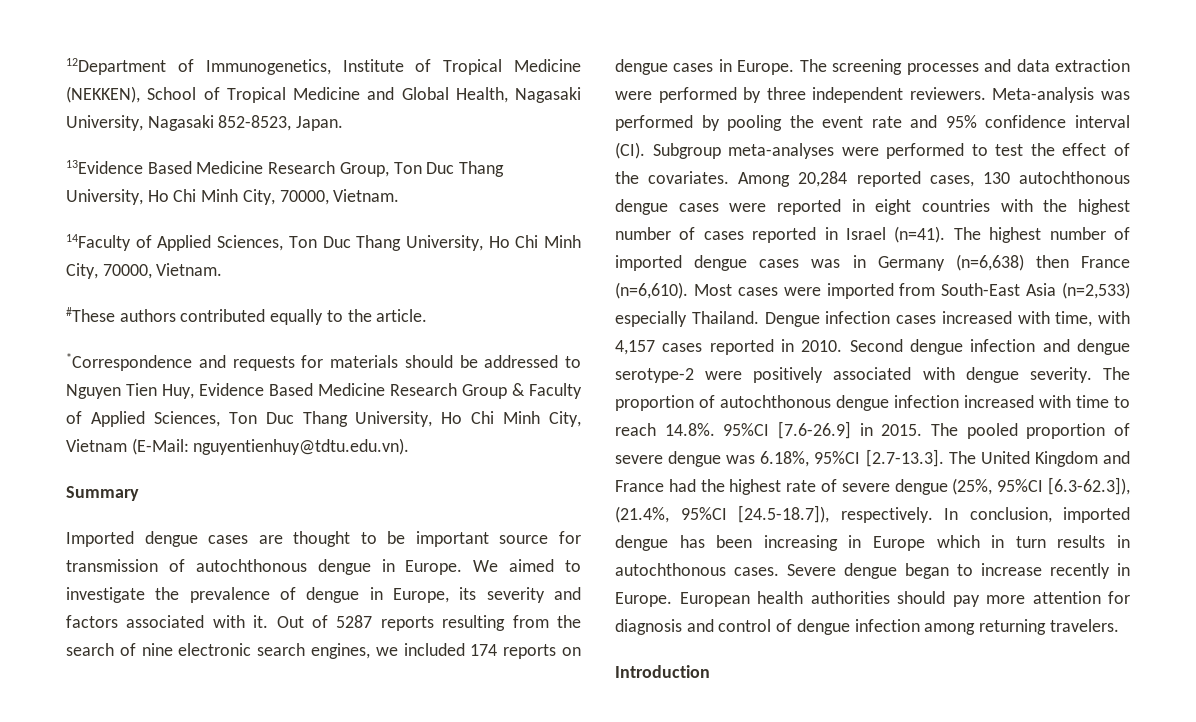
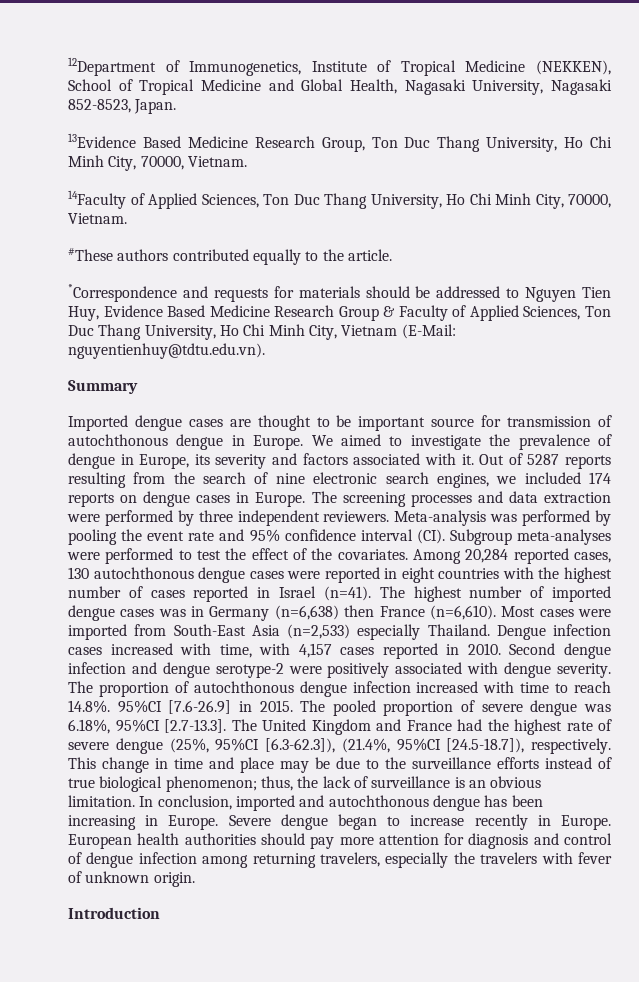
(933, 515) none -> [68,757,612,773] [68,776,542,792] [68,795,135,807] This change in time and place may be due to the surveillance efforts instead of true biological phenomenon; thus, the lack of surveillance is an obvious limitation.
(1130, 515) none -> [299,795,429,807] and autochthonous
[873,535,1130,551] [615,563,779,576] Europe which in turn results in autochthonous cases. -> [168,815,219,830] Europe.
[1049,619,1119,632] travelers. -> [320,852,613,868] [68,871,195,887] travelers, especially the travelers with fever of unknown origin.

